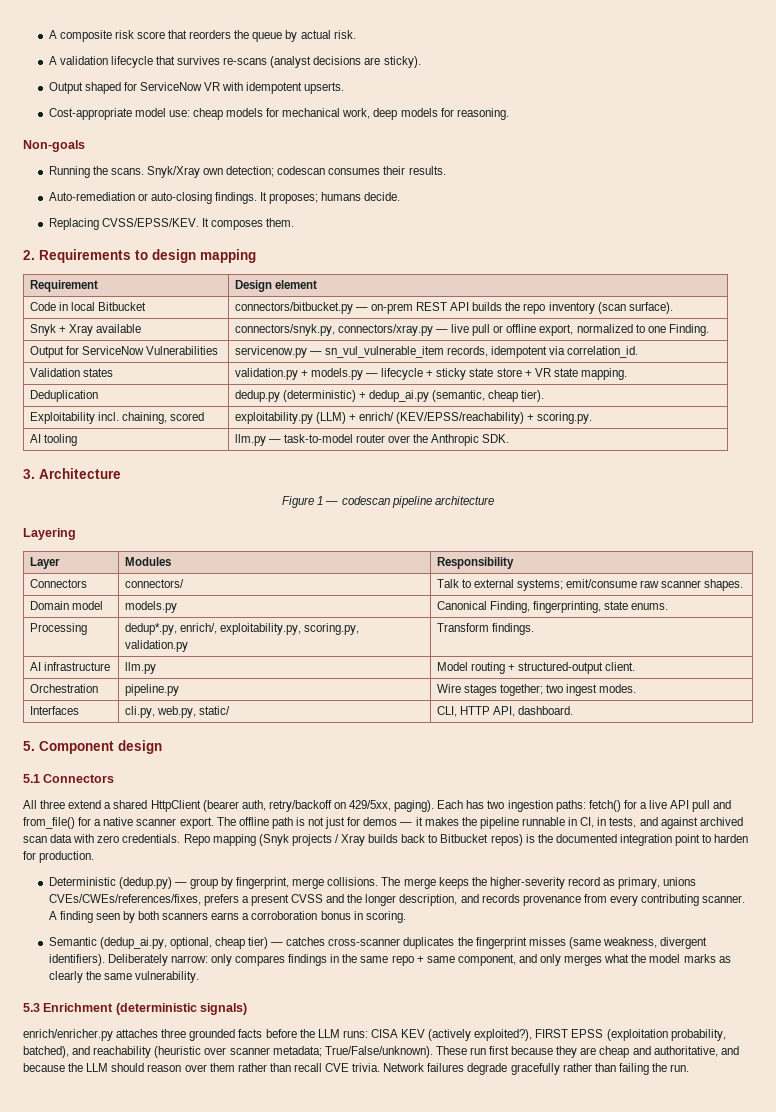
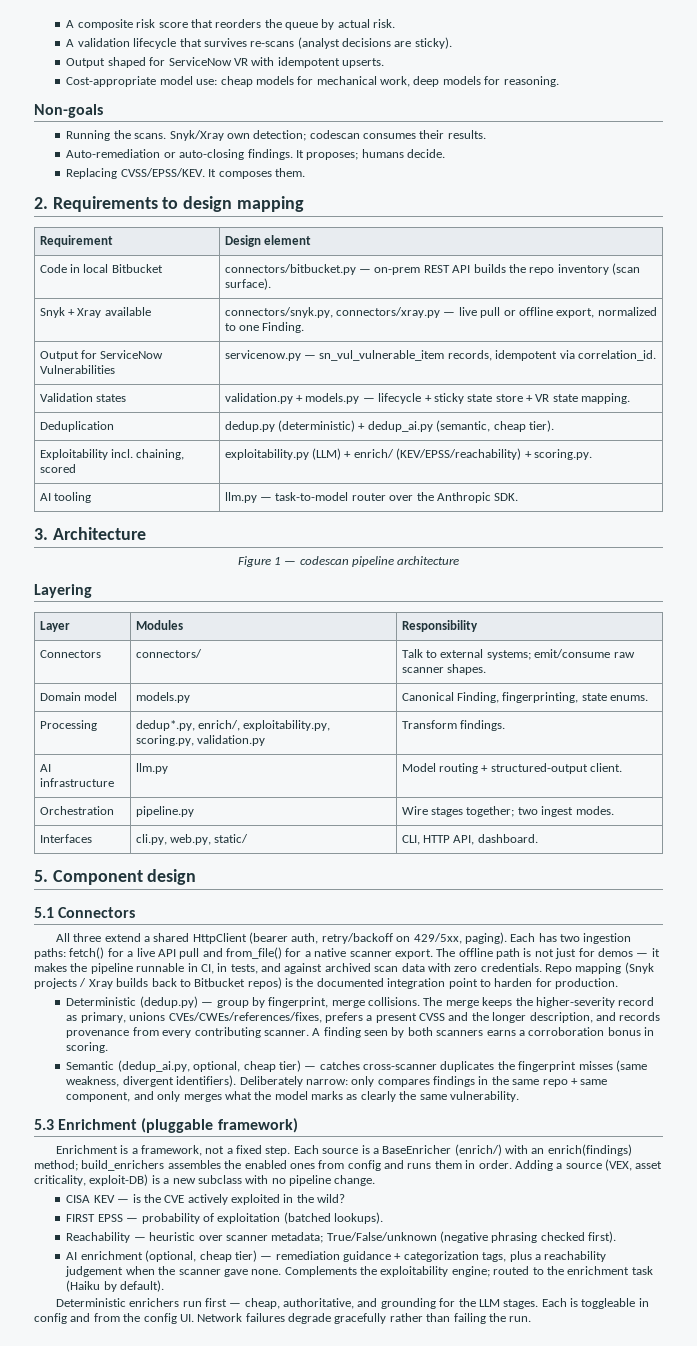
[115,1003,248,1015] [23,1029,726,1041] [23,1046,739,1058] [23,1063,381,1072] (deterministic signals) // enrich/enricher.py attaches three grounded facts before the LLM runs: CISA KEV (actively exploited?), FIRST EPSS (exploitation probability, batched), and reachability (heuristic over scanner metadata; True/False/unknown). These run first because they are cheap and authoritative, and because the LLM should reason over them rather than recall CVE trivia. -> [141,1118,298,1133] [55,1144,632,1156] [34,1159,663,1171] [34,1174,376,1186] [66,1194,346,1205] [66,1212,384,1224] [66,1231,617,1243] [66,1250,607,1262] [65,1266,653,1277] [66,1280,165,1292] [55,1298,649,1309] [34,1313,194,1324] (pluggable framework) // Enrichment is a framework, not a fixed step. Each source is a BaseEnricher (enrich/) with an enrich(findings) method; build_enrichers assembles the enabled ones from config and runs them in order. Adding a source (VEX, asset criticality, exploit-DB) is a new subclass with no pipeline change. // CISA KEV — is the CVE actively exploited in the wild? // FIRST EPSS — probability of exploitation (batched lookups). // Reachability — heuristic over scanner metadata; True/False/unknown (negative phrasing checked first). // AI enrichment (optional, cheap tier) — remediation guidance + categorization tags, plus a reachability judgement when the scanner gave none. Complements the exploitability engine; routed to the enrichment task (Haiku by default). // Deterministic enrichers run first — cheap, authoritative, and grounding for the LLM stages. Each is toggleable in config and from the config UI.

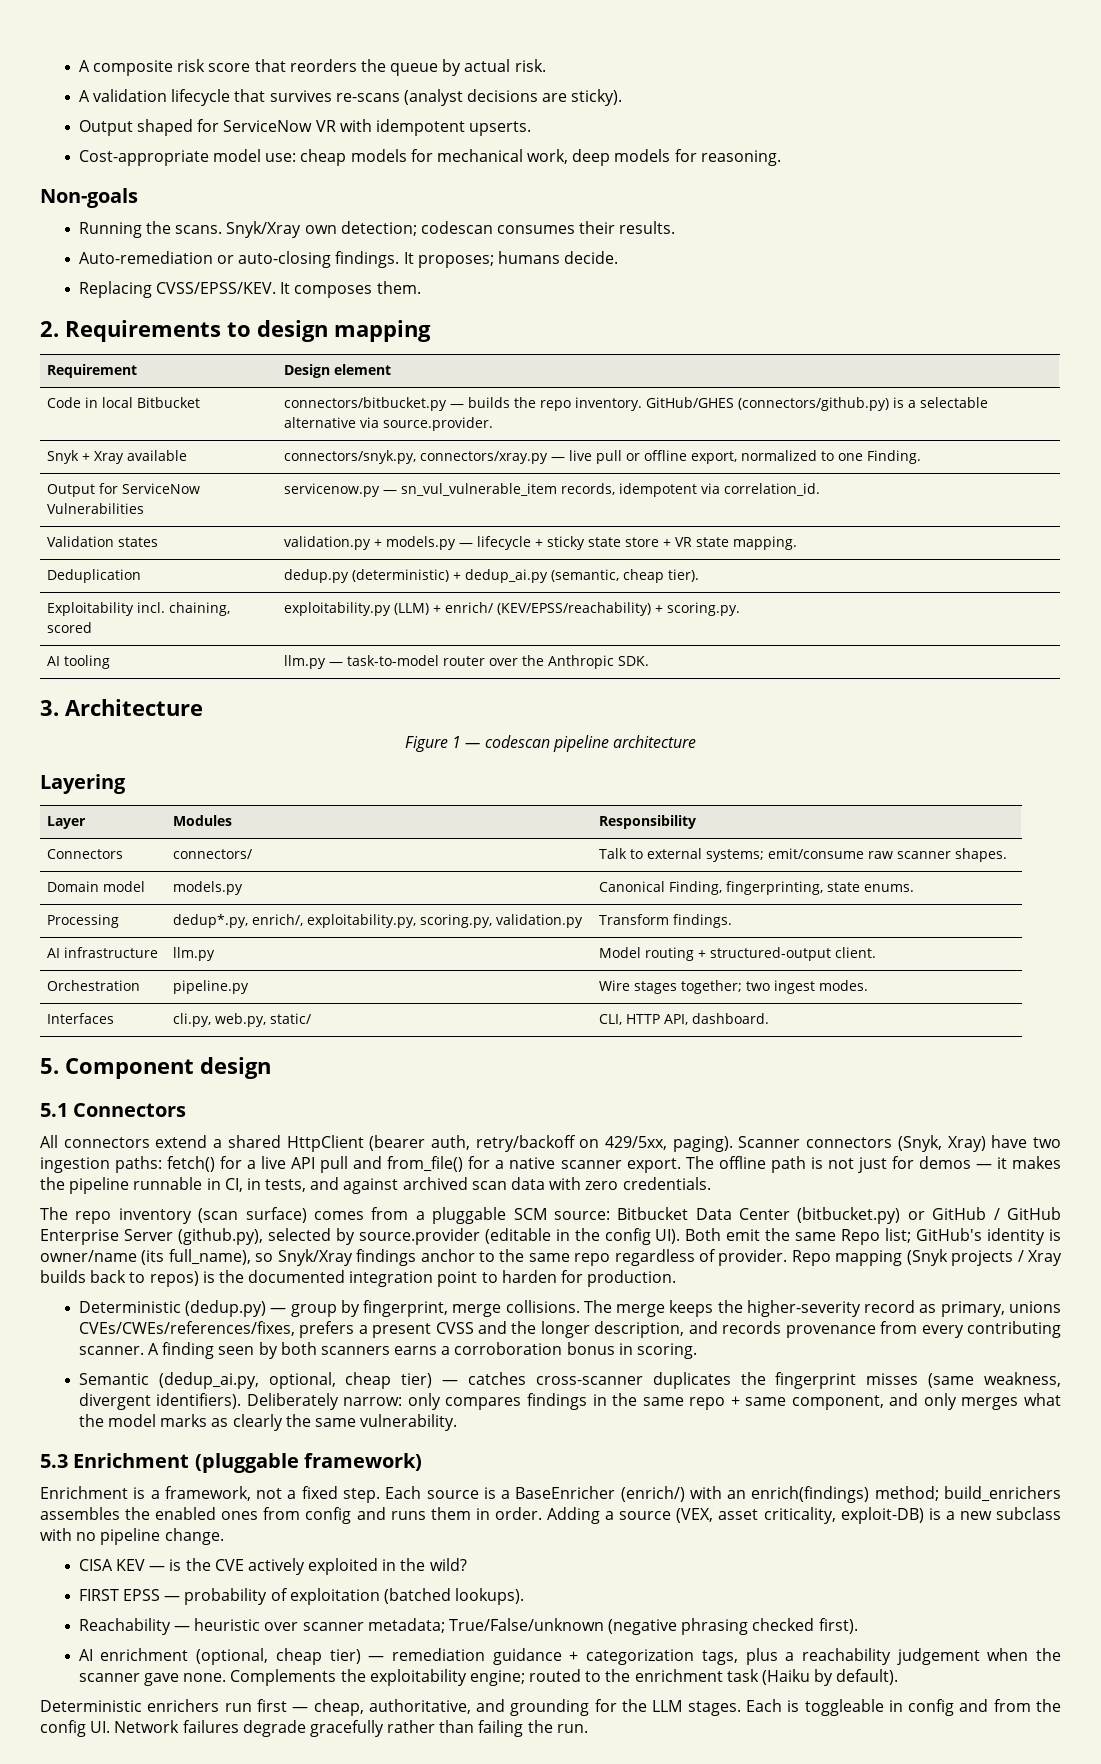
[374,263,641,275] [224,278,271,290] on-prem REST API builds the repo inventory (scan surface). -> [467,397,988,411] [283,417,493,431] builds the repo inventory. GitHub/GHES (connectors/github.py) is a selectable alternative via source.provider.
[73,933,102,942] three -> [63,1137,150,1148] connectors
[510,933,557,942] Each has -> [738,1135,1028,1152] Scanner connectors (Snyk, Xray) have
(542, 967) none -> [40,1207,1062,1224] [40,1228,1061,1245] [40,1249,788,1266] // The repo inventory (scan surface) comes from a pluggable SCM source: Bitbucket Data Center (bitbucket.py) or GitHub / GitHub Enterprise Server (github.py), selected by source.provider (editable in the config UI). Both emit the same Repo list; GitHub's identity is owner/name (its full_name), so Snyk/Xray findings anchor to the same repo regardless of provider.
[194,978,246,987] Bitbucket -> (146, 1277) none

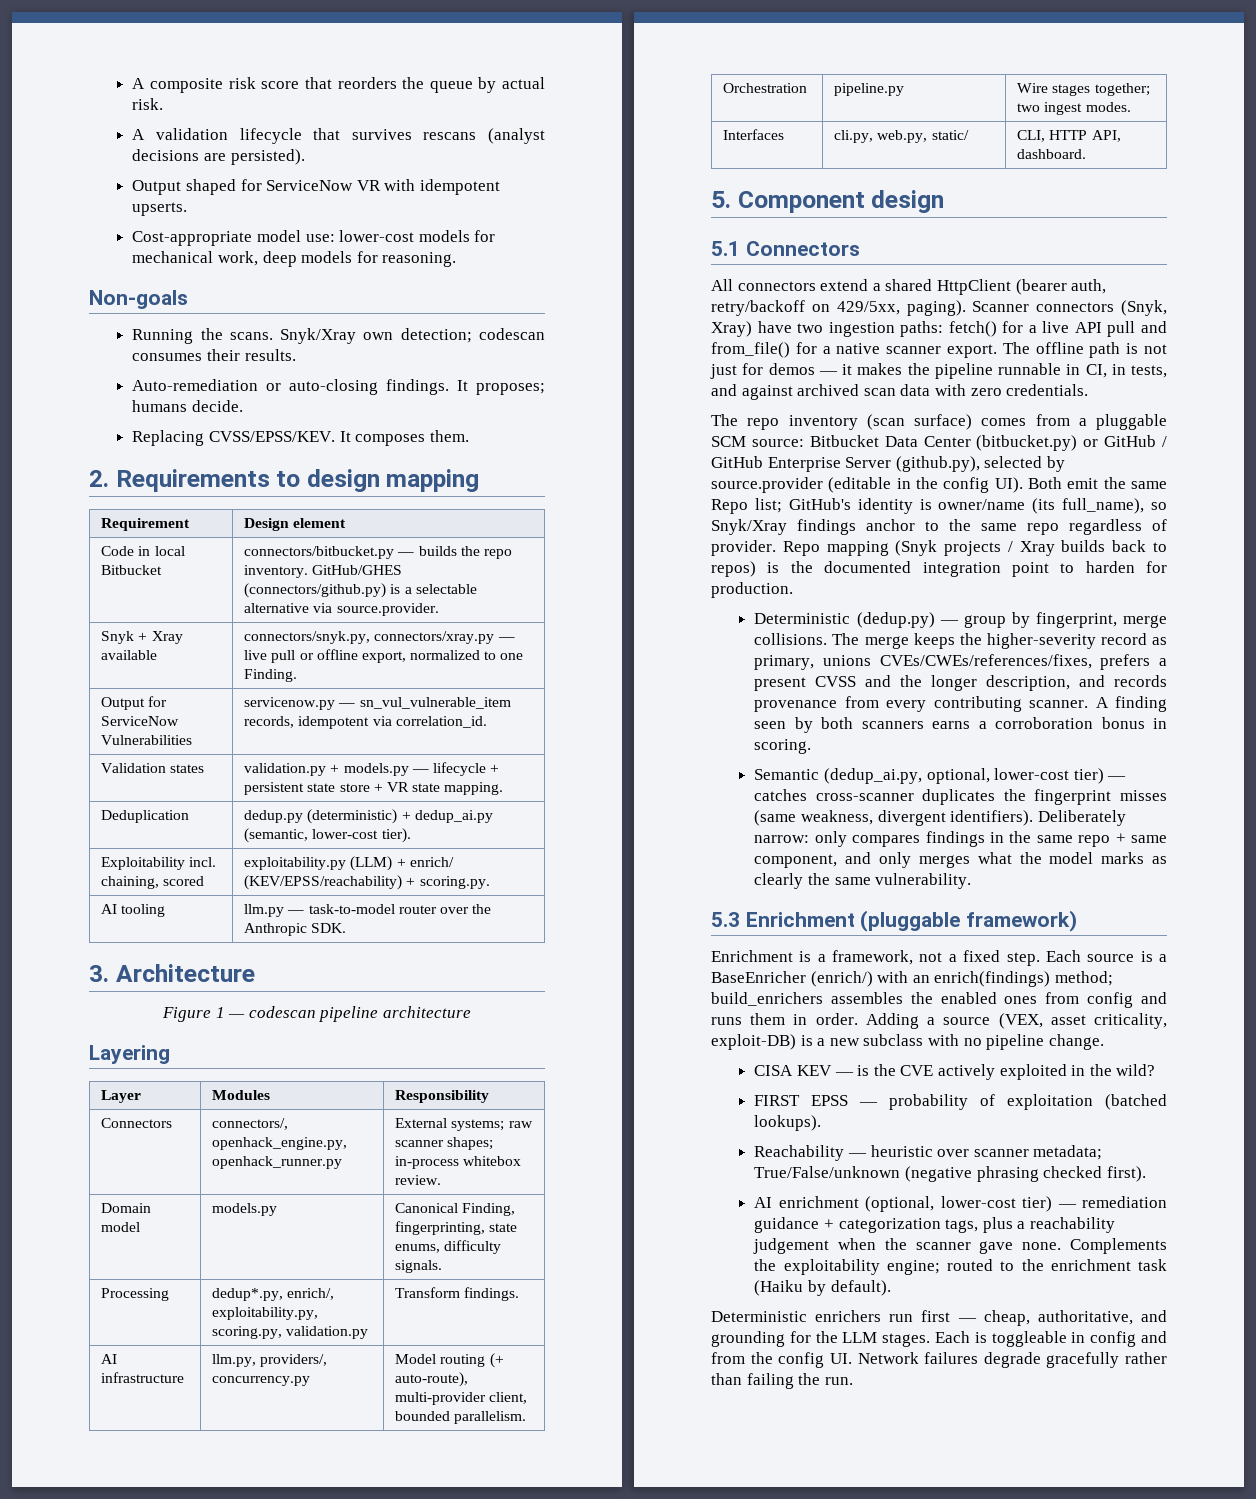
[335,93,400,102] re-scans -> [423,132,477,140] rescans
[571,89,623,106] sticky). -> [230,149,305,165] persisted).
[300,149,347,166] cheap -> [339,230,415,242] lower-cost
[546,536,585,550] sticky -> [244,782,305,795] persistent
[622,569,664,583] cheap -> [312,829,379,839] lower-cost
[172,849,252,859] [598,848,1007,862] connectors/ | Talk to external systems; emit/consume raw scanner shapes. -> [212,1118,289,1130] [212,1137,348,1150] [212,1156,343,1169] [395,1118,533,1131] [395,1137,494,1150] [395,1156,522,1169] [395,1175,442,1185] connectors/, openhack_engine.py, openhack_runner.py | External systems; raw scanner shapes; in-process whitebox review.
[863,884,914,892] enums. -> [395,1240,502,1254] [395,1260,443,1273] enums, difficulty signals.
[172,947,215,961] llm.py -> [212,1354,328,1367] [212,1376,311,1386] llm.py, providers/, concurrency.py
[697,947,876,961] + structured-output client. -> [489,1353,504,1368] [395,1372,469,1387] [395,1392,528,1405] [395,1411,527,1424] (+ auto-route), multi-provider client, bounded parallelism.
[345,1372,392,1389] cheap -> [994,768,1070,780] lower-cost
[275,1648,322,1665] cheap -> [940,1196,1016,1208] lower-cost

